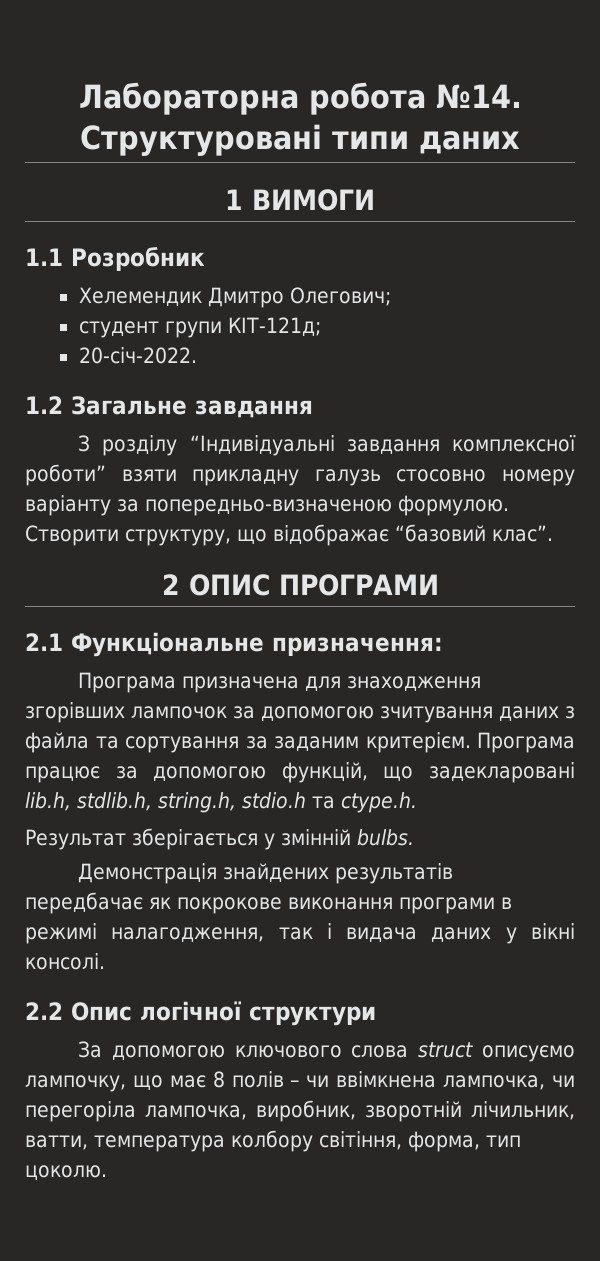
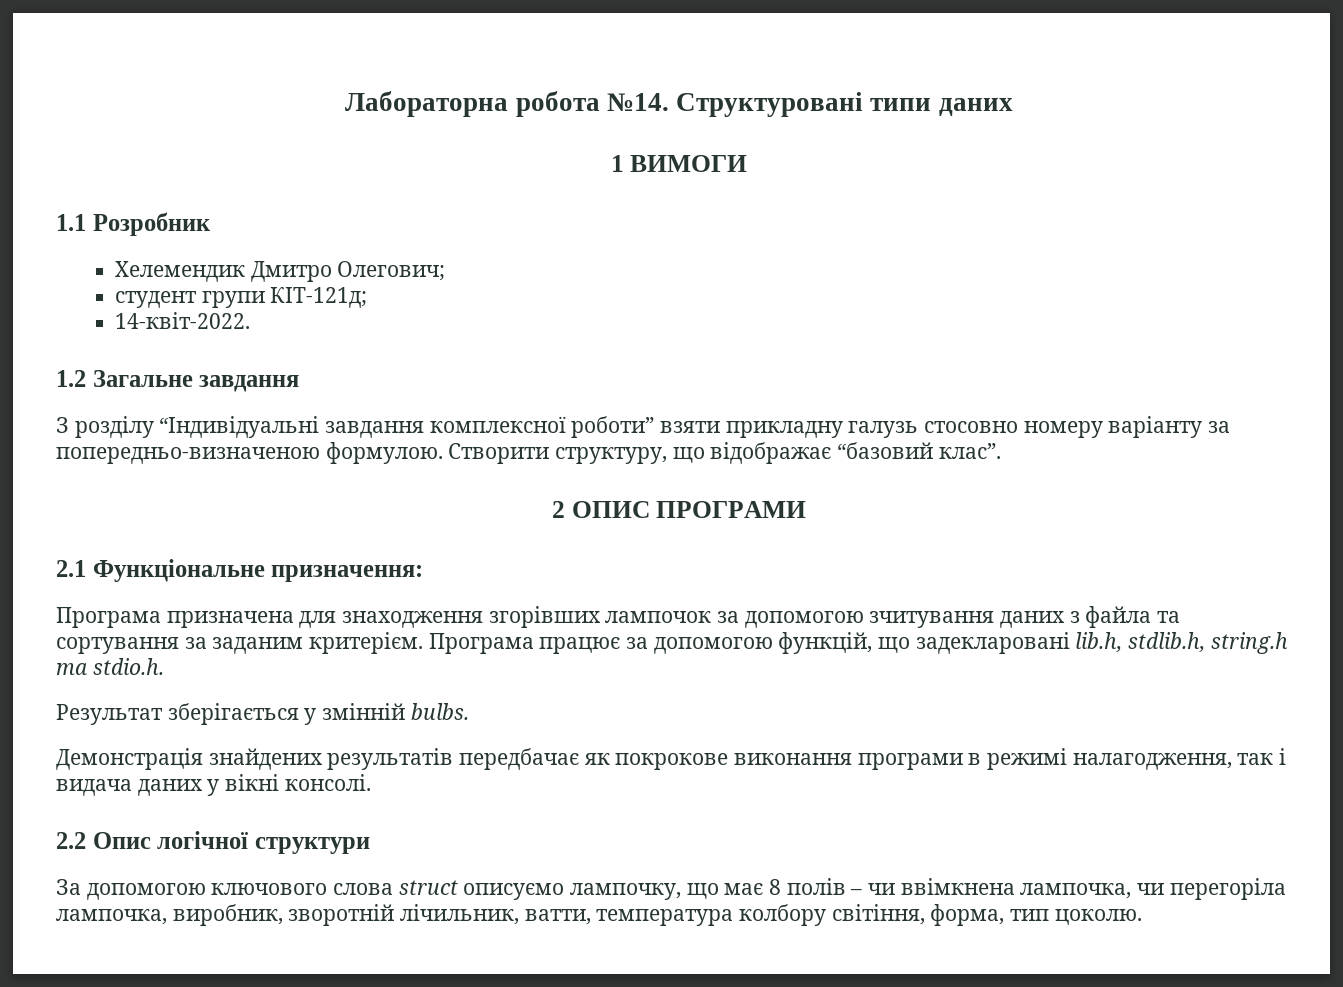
[78,347,197,364] 20-січ-2022. -> [114,312,250,329] 14-квіт-2022.
[158,792,417,813] string.h, stdio.h та сtype.h. -> [1210,632,1288,654] [56,658,164,675] string.h та stdio.h.

